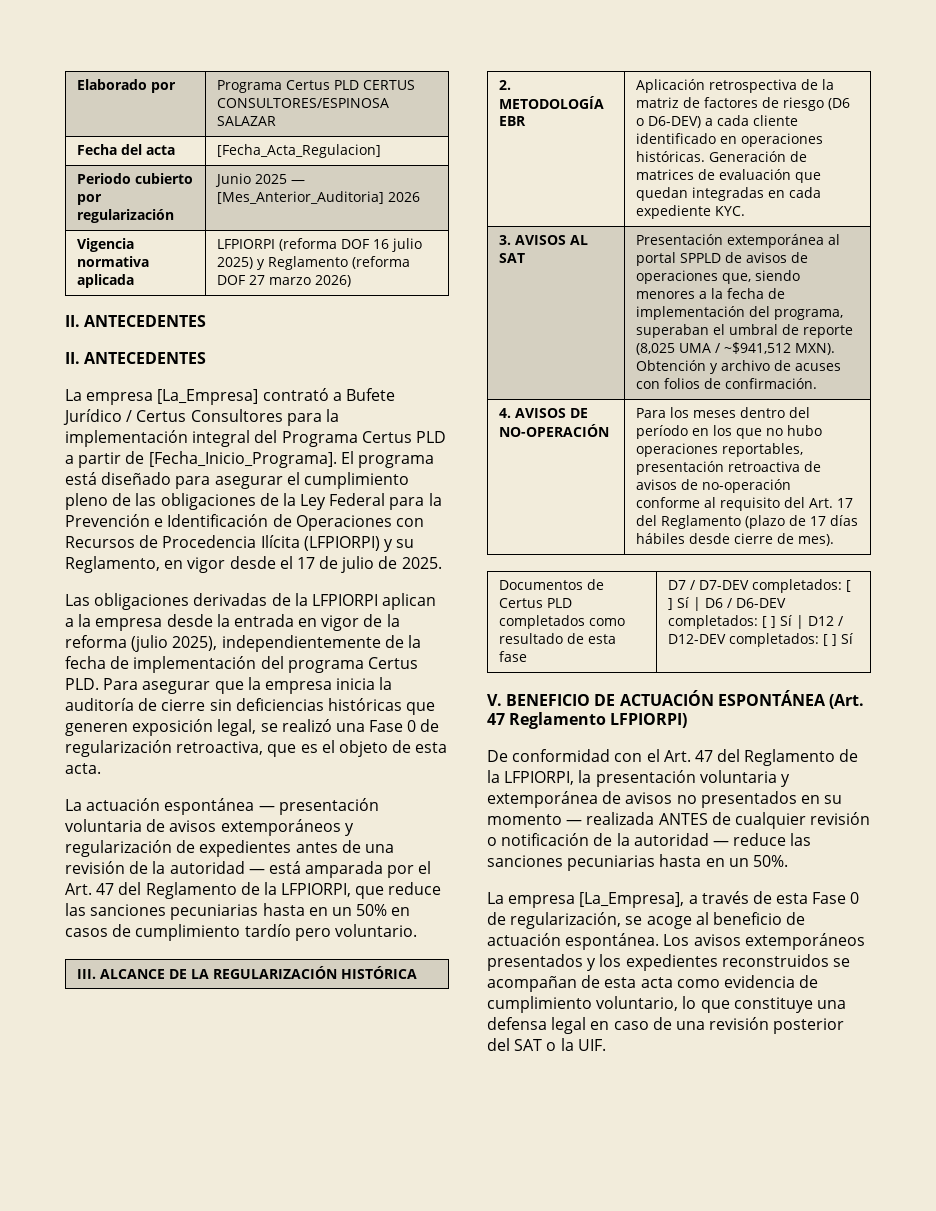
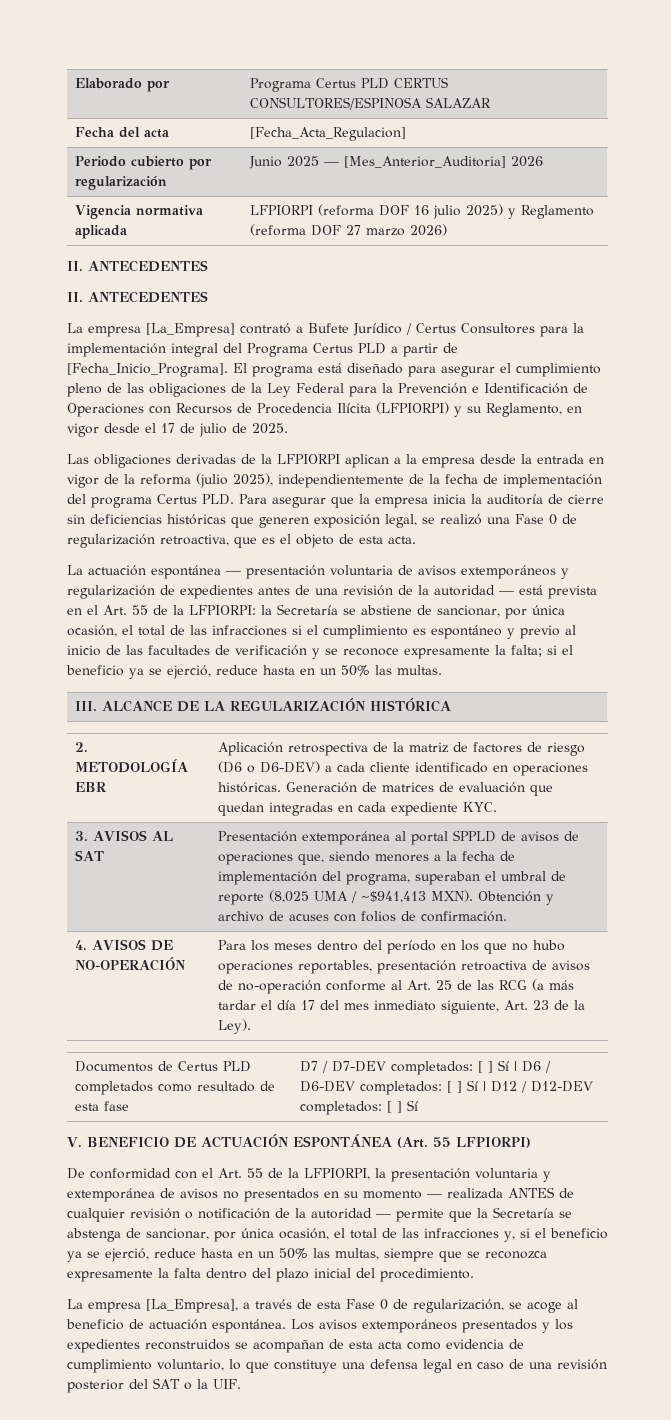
[305,861,432,878] [65,882,442,899] [65,903,411,920] [65,924,417,941] amparada por el Art. 47 del Reglamento de la LFPIORPI, que reduce las sanciones pecuniarias hasta en un 50% en casos de cumplimiento tardío pero voluntario. -> [548,585,597,599] [67,604,565,619] [67,625,576,639] [67,645,573,659] [66,665,442,679] prevista en el Art. 55 de la LFPIORPI: la Secretaría se abstiene de sancionar, por única ocasión, el total de las infracciones si el cumplimiento es espontáneo y previo al inicio de las facultades de verificación y se reconoce expresamente la falta; si el beneficio ya se ejerció, reduce hasta en un 50% las multas.
[724,342,792,354] ~$941,512 -> [361,891,427,903] ~$941,413
[720,497,854,511] [636,515,859,529] [636,533,835,546] requisito del Art. 17 del Reglamento (plazo de 17 días hábiles desde cierre de mes). -> [407,979,575,991] [218,1000,586,1014] [218,1019,252,1034] Art. 25 de las RCG (a más tardar el día 17 del mes inmediato siguiente, Art. 23 de la Ley).
[487,712,607,729] 47 Reglamento -> [432,1137,451,1147] 55
[694,749,836,766] 47 del Reglamento -> [247,1168,263,1178] 55
[733,833,812,846] [487,854,788,871] reduce las sanciones pecuniarias hasta en un 50%. -> [396,1207,572,1222] [67,1228,608,1242] [67,1248,547,1262] [67,1268,474,1282] permite que la Secretaría se abstenga de sancionar, por única ocasión, el total de las infracciones y, si el beneficio ya se ejerció, reduce hasta en un 50% las multas, siempre que se reconozca expresamente la falta dentro del plazo inicial del procedimiento.

